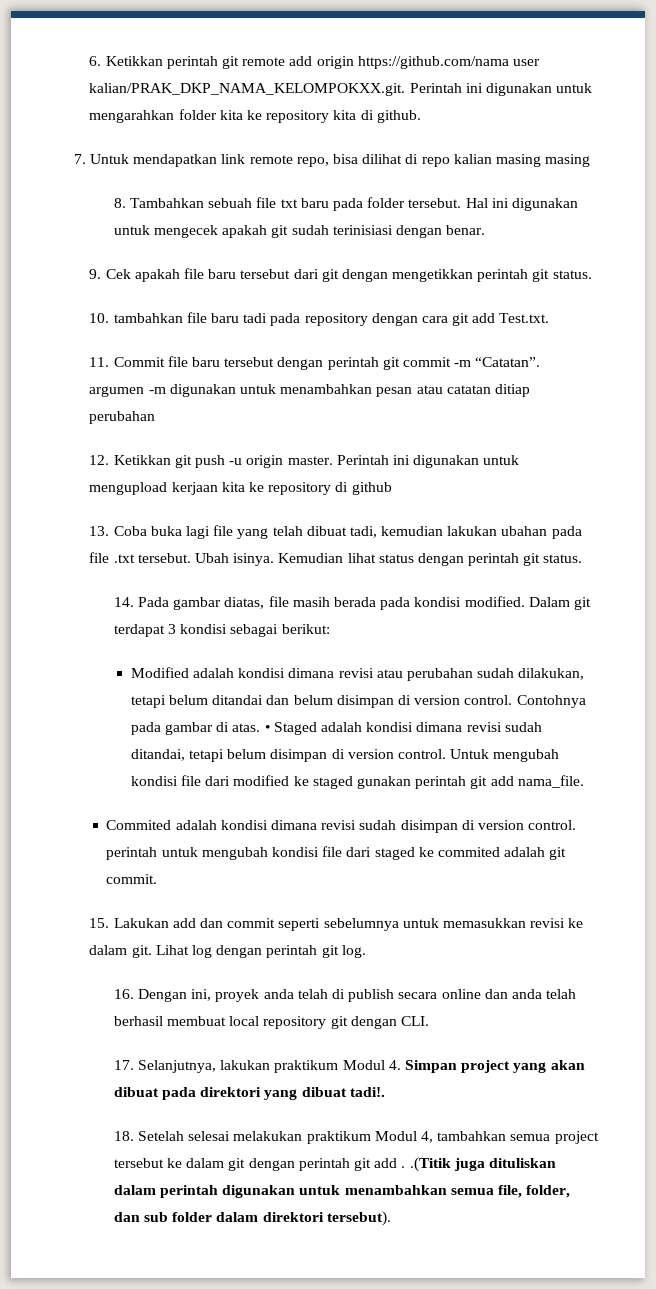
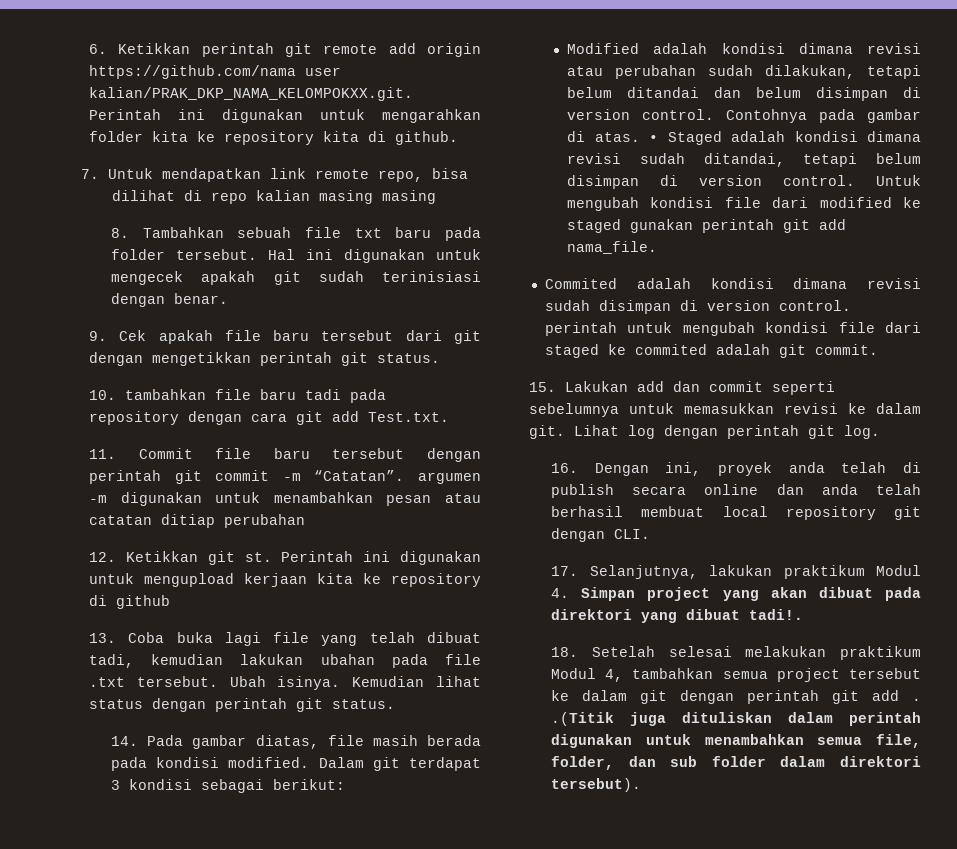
[194,455,333,468] push -u origin master. -> [244,552,272,562] st.

